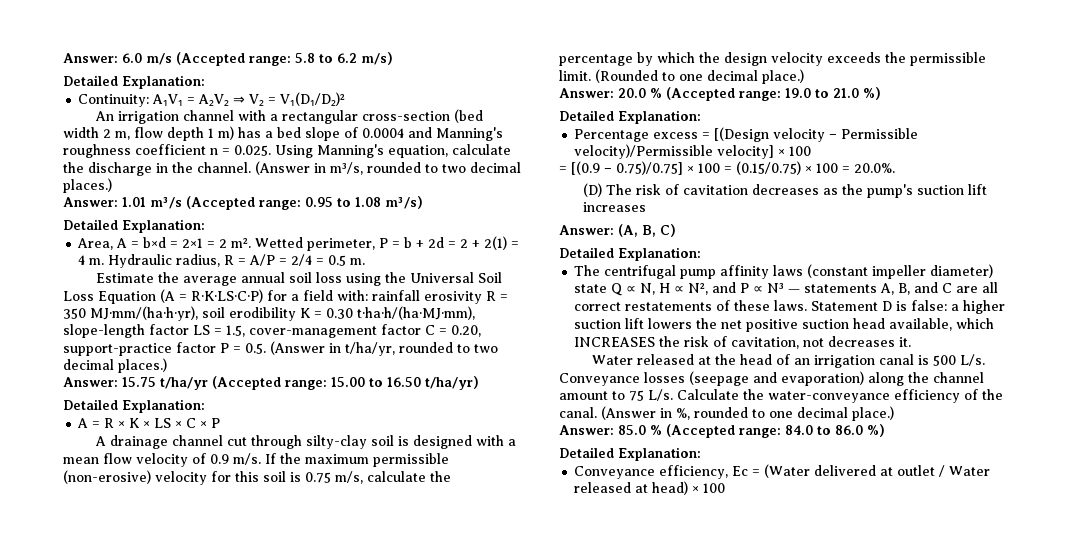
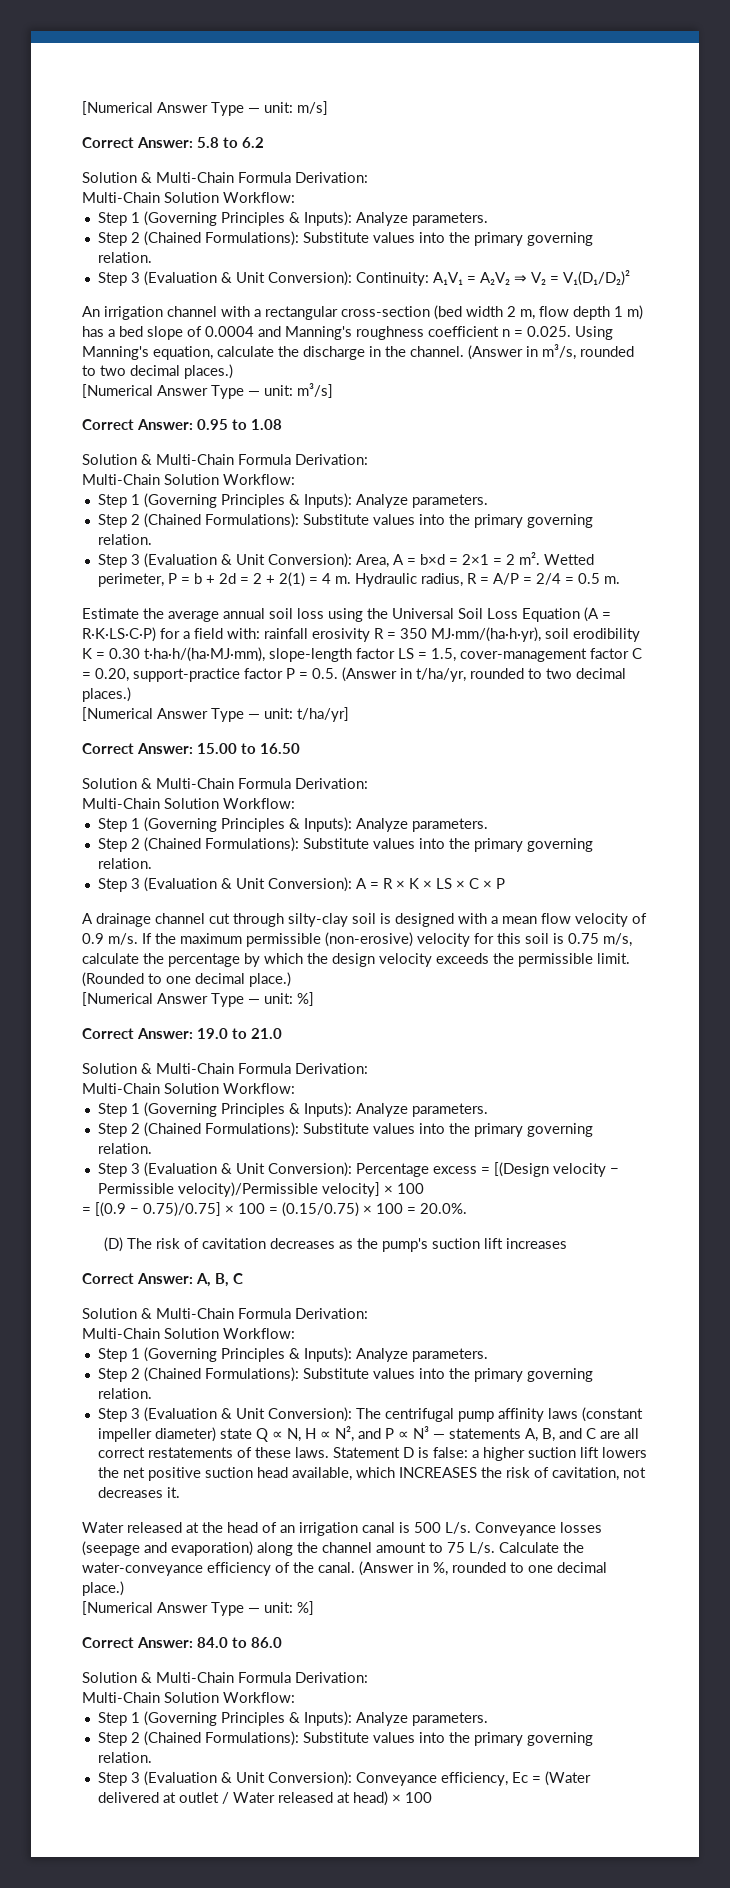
[63,52,393,66] [63,75,205,89] Answer: 6.0 m/s (Accepted range: 5.8 to 6.2 m/s) // Detailed Explanation: // -> [82,101,328,116] [82,137,264,148] [82,172,368,183] [82,192,295,203] [97,211,488,226] [97,231,593,246] [97,252,152,263] [97,271,352,286] [Numerical Answer Type — unit: m/s] // Correct Answer: 5.8 to 6.2 // Solution & Multi-Chain Formula Derivation: // Multi-Chain Solution Workflow: // Step 1 (Governing Principles & Inputs): Analyze parameters. // Step 2 (Chained Formulations): Substitute values into the primary governing relation. // Step 3 (Evaluation & Unit Conversion):
[63,196,423,210] [63,219,205,233] Answer: 1.01 m³/s (Accepted range: 0.95 to 1.08 m³/s) // Detailed Explanation: // -> [82,383,333,399] [82,419,282,430] [82,454,368,465] [82,474,295,485] [97,493,488,508] [97,513,593,528] [97,534,152,545] [97,553,352,568] [Numerical Answer Type — unit: m³/s] // Correct Answer: 0.95 to 1.08 // Solution & Multi-Chain Formula Derivation: // Multi-Chain Solution Workflow: // Step 1 (Governing Principles & Inputs): Analyze parameters. // Step 2 (Chained Formulations): Substitute values into the primary governing relation. // Step 3 (Evaluation & Unit Conversion):
[63,376,479,390] [63,399,205,413] Answer: 15.75 t/ha/yr (Accepted range: 15.00 to 16.50 t/ha/yr) // Detailed Explanation: // -> [82,707,349,722] [82,743,300,754] [82,778,368,789] [82,798,295,809] [97,817,488,832] [97,837,593,852] [97,858,152,869] [97,877,352,892] [Numerical Answer Type — unit: t/ha/yr] // Correct Answer: 15.00 to 16.50 // Solution & Multi-Chain Formula Derivation: // Multi-Chain Solution Workflow: // Step 1 (Governing Principles & Inputs): Analyze parameters. // Step 2 (Chained Formulations): Substitute values into the primary governing relation. // Step 3 (Evaluation & Unit Conversion):
[559,87,881,101] [559,110,701,124] Answer: 20.0 % (Accepted range: 19.0 to 21.0 %) // Detailed Explanation: // -> [82,992,314,1007] [82,1028,282,1039] [82,1063,368,1074] [82,1083,295,1094] [97,1102,488,1117] [97,1122,593,1137] [97,1143,152,1154] [97,1162,352,1177] [Numerical Answer Type — unit: %] // Correct Answer: 19.0 to 21.0 // Solution & Multi-Chain Formula Derivation: // Multi-Chain Solution Workflow: // Step 1 (Governing Principles & Inputs): Analyze parameters. // Step 2 (Chained Formulations): Substitute values into the primary governing relation. // Step 3 (Evaluation & Unit Conversion):
[559,224,676,237] [559,247,701,261] Answer: (A, B, C) // Detailed Explanation: // -> [82,1273,243,1287] [82,1308,368,1319] [82,1328,295,1339] [97,1347,488,1362] [97,1367,593,1382] [97,1388,152,1399] [97,1407,352,1422] Correct Answer: A, B, C // Solution & Multi-Chain Formula Derivation: // Multi-Chain Solution Workflow: // Step 1 (Governing Principles & Inputs): Analyze parameters. // Step 2 (Chained Formulations): Substitute values into the primary governing relation. // Step 3 (Evaluation & Unit Conversion):
[559,424,885,438] [559,447,701,461] Answer: 85.0 % (Accepted range: 84.0 to 86.0 %) // Detailed Explanation: // -> [82,1601,314,1616] [82,1637,282,1648] [82,1672,368,1683] [82,1692,295,1703] [97,1711,488,1726] [97,1731,593,1746] [97,1752,152,1763] [97,1771,352,1786] [Numerical Answer Type — unit: %] // Correct Answer: 84.0 to 86.0 // Solution & Multi-Chain Formula Derivation: // Multi-Chain Solution Workflow: // Step 1 (Governing Principles & Inputs): Analyze parameters. // Step 2 (Chained Formulations): Substitute values into the primary governing relation. // Step 3 (Evaluation & Unit Conversion):

